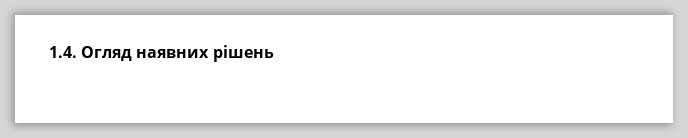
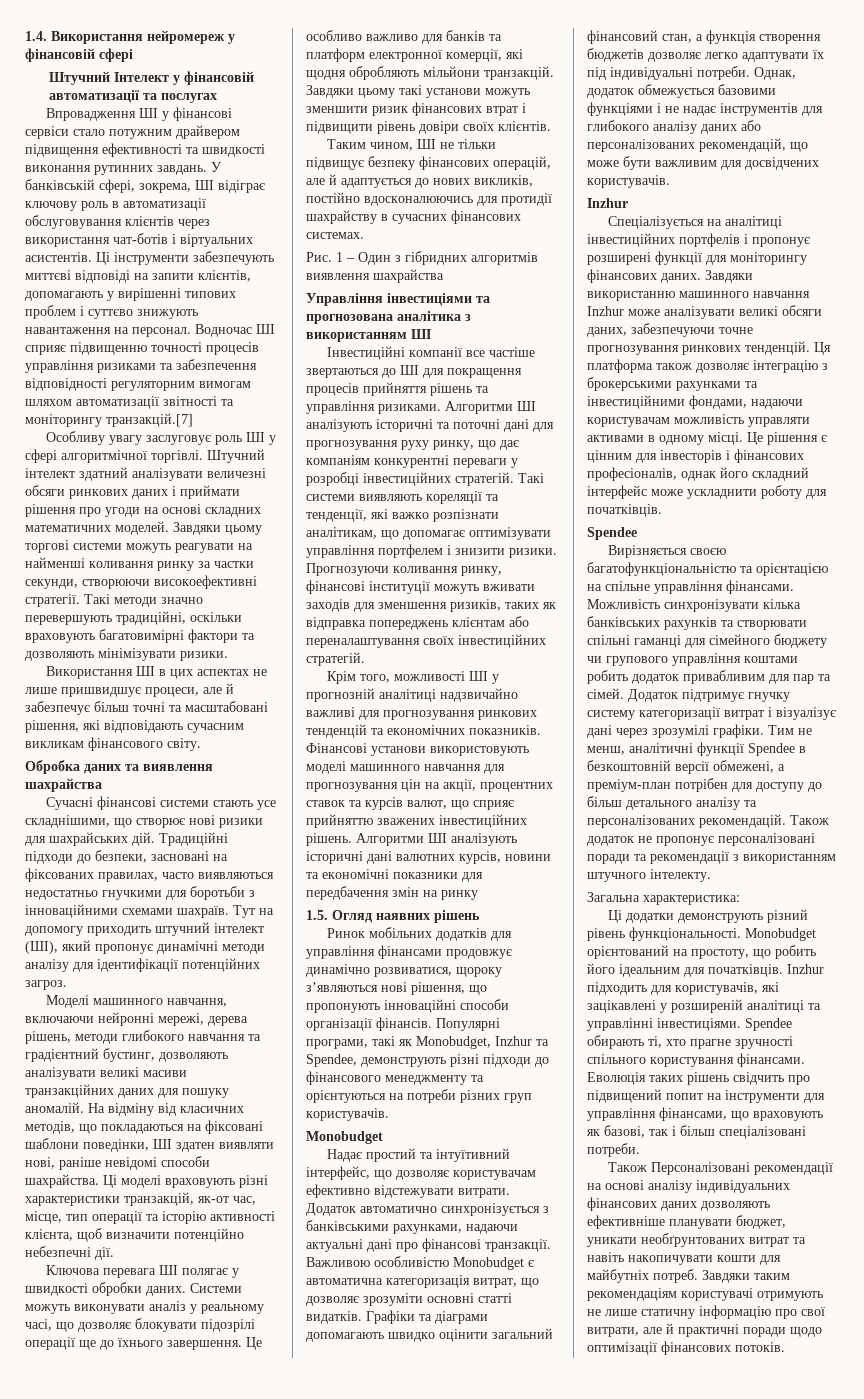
[81,45,274,62] Огляд наявних рішень -> [51,30,235,44] [25,48,133,62] [48,71,254,85] [48,90,217,103] [46,107,233,121] [25,125,240,139] [25,143,265,157] [25,162,221,175] [25,179,265,193] [25,198,206,211] [25,215,210,229] [25,233,253,247] [25,251,274,265] [25,270,251,283] [25,288,236,301] [25,305,198,319] [25,324,275,337] [25,342,259,355] [25,359,257,373] [25,378,251,391] [25,396,234,409] [25,413,193,427] [46,431,277,445] [25,449,265,463] [25,467,266,481] [25,485,240,499] [25,504,261,517] [25,521,262,535] [25,540,253,553] [25,557,254,571] [25,575,257,589] [25,594,203,607] [25,611,242,625] [25,629,255,643] [25,648,228,661] [46,666,268,679] [25,683,234,697] [25,701,268,715] [25,720,244,733] [25,737,201,751] [25,760,213,774] [25,778,102,792] [46,796,277,810] [25,815,263,828] [25,832,228,846] [25,850,228,864] [25,868,274,882] [25,886,255,900] [25,904,274,918] [25,922,264,936] [25,940,265,954] [25,958,260,972] [25,980,67,990] [46,995,228,1008] [25,1012,248,1026] [25,1030,261,1044] [25,1048,228,1062] [25,1067,187,1080] [25,1084,229,1098] [25,1102,244,1116] [25,1120,263,1134] [25,1138,274,1152] [25,1156,210,1170] [25,1174,268,1188] [25,1192,256,1206] [25,1211,275,1224] [25,1228,244,1242] [25,1246,114,1260] [46,1265,240,1278] [25,1282,242,1296] [25,1301,264,1314] [25,1318,255,1332] [25,1337,262,1350] [306,30,502,44] [306,48,523,62] [306,66,554,80] [306,85,530,98] [306,102,526,116] [306,121,551,134] [327,139,497,151] [306,156,551,170] [306,174,533,188] [306,192,552,206] [306,210,521,224] [306,232,364,239] [306,251,538,265] [306,269,444,283] [306,293,490,306] [306,311,471,324] [306,329,431,342] [327,346,536,360] [306,365,522,378] [306,382,489,396] [306,401,536,414] [306,419,554,432] [306,440,519,450] [306,455,518,468] [306,472,544,486] [306,491,499,504] [306,509,499,522] [306,527,551,540] [306,544,557,558] [306,563,502,576] [306,580,535,594] [306,599,556,612] [306,616,529,630] [306,634,546,648] [306,652,365,666] [327,671,500,684] [306,688,518,702] [306,707,537,720] [306,724,541,738] [306,743,529,756] [306,761,505,774] [306,779,553,792] [306,797,514,810] [306,814,527,828] [306,833,517,846] [306,851,551,864] [306,869,483,882] [306,886,478,900] [306,910,480,923] [327,927,513,941] [306,945,512,959] [306,964,502,977] [306,982,487,995] [306,999,509,1013] [306,1017,500,1031] [306,1036,549,1049] [306,1054,549,1067] [306,1071,484,1085] [306,1089,532,1103] [306,1108,389,1121] [306,1131,383,1144] [327,1148,511,1162] [306,1166,536,1180] [306,1184,510,1198] [306,1203,549,1216] [306,1220,518,1234] [306,1238,551,1252] [306,1256,534,1270] [306,1275,539,1288] [306,1293,512,1306] [306,1310,488,1324] [306,1328,553,1342] [587,30,821,44] [587,48,824,62] [587,66,796,80] [587,84,776,98] [587,102,823,116] [587,120,761,134] [587,138,808,152] [587,156,819,170] [587,175,670,188] [587,198,628,208] [608,216,783,229] [587,233,810,247] [587,251,807,265] [587,269,753,283] [587,291,810,301] [587,305,822,319] [587,323,753,337] [587,341,831,355] [587,359,828,373] [587,377,758,391] [587,395,803,409] [587,414,810,427] [587,432,827,445] [587,449,804,463] [587,467,809,481] [587,485,827,499] [587,504,662,517] [587,527,637,540] [608,545,727,558] [587,562,828,576] [587,580,794,594] [587,599,801,612] [587,616,807,630] [587,634,827,648] [587,653,798,666] [587,670,831,684] [587,688,790,702] [587,707,836,720] [587,724,812,738] [587,742,806,756] [587,760,785,774] [587,778,822,792] [587,796,757,810] [587,814,829,828] [587,833,815,846] [587,851,836,864] [587,869,711,882] [587,892,740,905] [608,909,809,923] [587,927,816,941] [587,945,816,959] [587,963,824,977] [587,982,779,995] [587,999,821,1013] [587,1018,792,1031] [587,1035,793,1049] [587,1053,805,1067] [587,1072,810,1085] [587,1089,825,1103] [587,1107,823,1121] [587,1125,806,1139] [587,1143,640,1157] [608,1162,834,1175] [587,1180,790,1193] [587,1197,770,1211] [587,1215,786,1229] [587,1233,806,1247] [587,1252,781,1265] [587,1269,790,1283] [587,1288,823,1301] [587,1305,825,1319] [587,1323,822,1337] [587,1341,785,1355] Використання нейромереж у фінансовій сфері // Штучний Інтелект у фінансовій автоматизації та послугах // Впровадження ШІ у фінансові сервіси стало потужним драйвером підвищення ефективності та швидкості виконання рутинних завдань. У банківській сфері, зокрема, ШІ відіграє ключову роль в автоматизації обслуговування клієнтів через використання чат-ботів і віртуальних асистентів. Ці інструменти забезпечують миттєві відповіді на запити клієнтів, допомагають у вирішенні типових проблем і суттєво знижують навантаження на персонал. Водночас ШІ сприяє підвищенню точності процесів управління ризиками та забезпечення відповідності регуляторним вимогам шляхом автоматизації звітності та моніторингу транзакцій.[7] // Особливу увагу заслуговує роль ШІ у сфері алгоритмічної торгівлі. Штучний інтелект здатний аналізувати величезні обсяги ринкових даних і приймати рішення про угоди на основі складних математичних моделей. Завдяки цьому торгові системи можуть реагувати на найменші коливання ринку за частки секунди, створюючи високоефективні стратегії. Такі методи значно перевершують традиційні, оскільки враховують багатовимірні фактори та дозволяють мінімізувати ризики. // Використання ШІ в цих аспектах не лише пришвидшує процеси, але й забезпечує більш точні та масштабовані рішення, які відповідають сучасним викликам фінансового світу. // Обробка даних та виявлення шахрайства // Сучасні фінансові системи стають усе складнішими, що створює нові ризики для шахрайських дій. Традиційні підходи до безпеки, засновані на фіксованих правилах, часто виявляються недостатньо гнучкими для боротьби з інноваційними схемами шахраїв. Тут на допомогу приходить штучний інтелект (ШІ), який пропонує динамічні методи аналізу для ідентифікації потенційних загроз. // Моделі машинного навчання, включаючи нейронні мережі, дерева рішень, методи глибокого навчання та градієнтний бустинг, дозволяють аналізувати великі масиви транзакційних даних для пошуку аномалій. На відміну від класичних методів, що покладаються на фіксовані шаблони поведінки, ШІ здатен виявляти нові, раніше невідомі способи шахрайства. Ці моделі враховують різні характеристики транзакцій, як-от час, місце, тип операції та історію активності клієнта, щоб визначити потенційно небезпечні дії. // Ключова перевага ШІ полягає у швидкості обробки даних. Системи можуть виконувати аналіз у реальному часі, що дозволяє блокувати підозрілі операції ще до їхнього завершення. Це особливо важливо для банків та платформ електронної комерції, які щодня обробляють мільйони транзакцій. Завдяки цьому такі установи можуть зменшити ризик фінансових втрат і підвищити рівень довіри своїх клієнтів. // Таким чином, ШІ не тільки підвищує безпеку фінансових операцій, але й адаптується до нових викликів, постійно вдосконалюючись для протидії шахрайству в сучасних фінансових системах. // Рис. 1 – Один з гібридних алгоритмів виявлення шахрайства // Управління інвестиціями та прогнозована аналітика з використанням ШІ // Інвестиційні компанії все частіше звертаються до ШІ для покращення процесів прийняття рішень та управління ризиками. Алгоритми ШІ аналізують історичні та поточні дані для прогнозування руху ринку, що дає компаніям конкурентні переваги у розробці інвестиційних стратегій. Такі системи виявляють кореляції та тенденції, які важко розпізнати аналітикам, що допомагає оптимізувати управління портфелем і знизити ризики. Прогнозуючи коливання ринку, фінансові інституції можуть вживати заходів для зменшення ризиків, таких як відправка попереджень клієнтам або переналаштування своїх інвестиційних стратегій. // Крім того, можливості ШІ у прогнозній аналітиці надзвичайно важливі для прогнозування ринкових тенденцій та економічних показників. Фінансові установи використовують моделі машинного навчання для прогнозування цін на акції, процентних ставок та курсів валют, що сприяє прийняттю зважених інвестиційних рішень. Алгоритми ШІ аналізують історичні дані валютних курсів, новини та економічні показники для передбачення змін на ринку // 1.5. Огляд наявних рішень // Ринок мобільних додатків для управління фінансами продовжує динамічно розвиватися, щороку з’являються нові рішення, що пропонують інноваційні способи організації фінансів. Популярні програми, такі як Monobudget, Inzhur та Spendee, демонструють різні підходи до фінансового менеджменту та орієнтуються на потреби різних груп користувачів. // Monobudget // Надає простий та інтуїтивний інтерфейс, що дозволяє користувачам ефективно відстежувати витрати. Додаток автоматично синхронізується з банківськими рахунками, надаючи актуальні дані про фінансові транзакції. Важливою особливістю Monobudget є автоматична категоризація витрат, що дозволяє зрозуміти основні статті видатків. Графіки та діаграми допомагають швидко оцінити загальний фінансовий стан, а функція створення бюджетів дозволяє легко адаптувати їх під індивідуальні потреби. Однак, додаток обмежується базовими функціями і не надає інструментів для глибокого аналізу даних або персоналізованих рекомендацій, що може бути важливим для досвідчених користувачів. // Inzhur // Cпеціалізується на аналітиці інвестиційних портфелів і пропонує розширені функції для моніторингу фінансових даних. Завдяки використанню машинного навчання Inzhur може аналізувати великі обсяги даних, забезпечуючи точне прогнозування ринкових тенденцій. Ця платформа також дозволяє інтеграцію з брокерськими рахунками та інвестиційними фондами, надаючи користувачам можливість управляти активами в одному місці. Це рішення є цінним для інвесторів і фінансових професіоналів, однак його складний інтерфейс може ускладнити роботу для початківців. // Spendee // Вирізняється своєю багатофункціональністю та орієнтацією на спільне управління фінансами. Можливість синхронізувати кілька банківських рахунків та створювати спільні гаманці для сімейного бюджету чи групового управління коштами робить додаток привабливим для пар та сімей. Додаток підтримує гнучку систему категоризації витрат і візуалізує дані через зрозумілі графіки. Тим не менш, аналітичні функції Spendee в безкоштовній версії обмежені, а преміум-план потрібен для доступу до більш детального аналізу та персоналізованих рекомендацій. Також додаток не пропонує персоналізовані поради та рекомендації з використанням штучного інтелекту. // Загальна характеристика: // Ці додатки демонструють різний рівень функціональності. Monobudget орієнтований на простоту, що робить його ідеальним для початківців. Inzhur підходить для користувачів, які зацікавлені у розширеній аналітиці та управлінні інвестиціями. Spendee обирають ті, хто прагне зручності спільного користування фінансами. Еволюція таких рішень свідчить про підвищений попит на інструменти для управління фінансами, що враховують як базові, так і більш спеціалізовані потреби. // Також Персоналізовані рекомендації на основі аналізу індивідуальних фінансових даних дозволяють ефективніше планувати бюджет, уникати необґрунтованих витрат та навіть накопичувати кошти для майбутніх потреб. Завдяки таким рекомендаціям користувачі отримують не лише статичну інформацію про свої витрати, але й практичні поради щодо оптимізації фінансових потоків.

